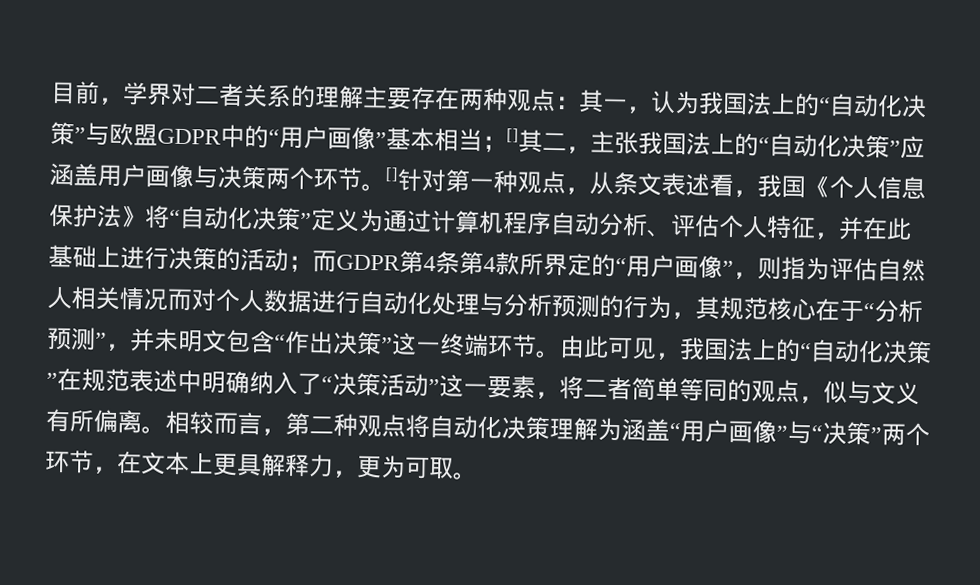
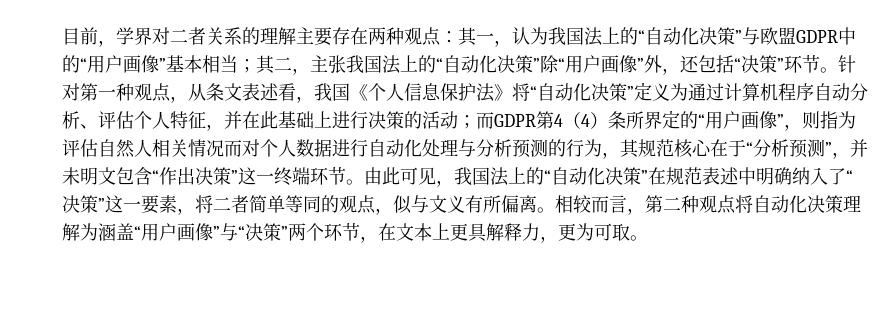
[506,128,519,143] [] -> (256, 66) none
[900,135,925,160] [49,162,386,192] [385,167,399,182] 应涵盖用户画像与决策两个环节。[] -> [540,55,838,75] 除“用户画像”外，还包括“决策”环节。
[435,251,520,276] 条第4款 -> [563,111,626,129] （4）条
[380,373,429,398] 活动 -> (98, 204) none

